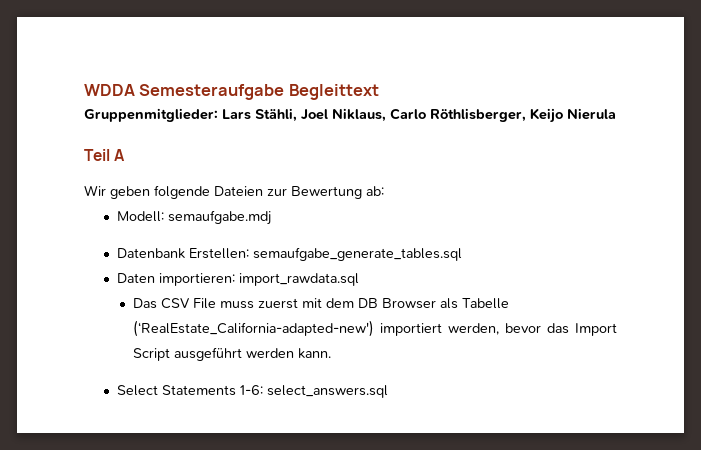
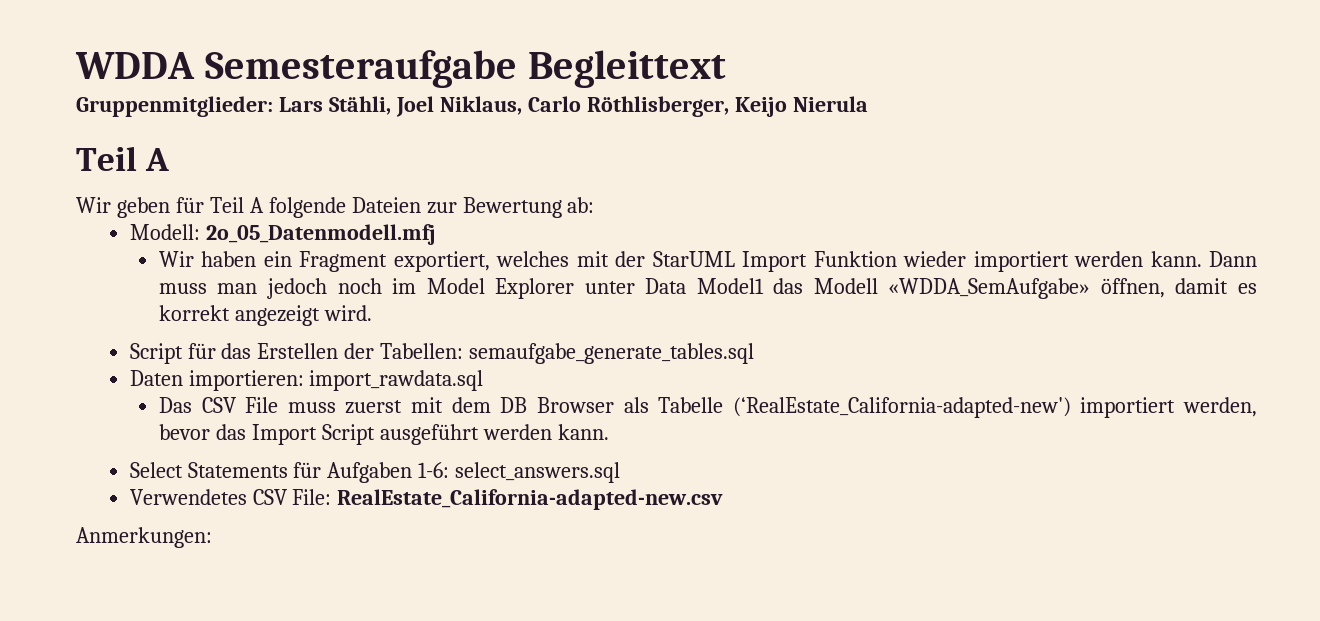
(150, 192) none -> [175,197,264,213] für Teil A
[167,210,271,225] [116,248,249,259] semaufgabe.mdj // Datenbank Erstellen: -> [205,224,436,245] [158,251,1257,272] [158,278,1257,299] [158,305,372,326] [129,343,464,364] 2o_05_Datenmodell.mfj // Wir haben ein Fragment exportiert, welches mit der StarUML Import Funktion wieder importiert werden kann. Dann muss man jedoch noch im Model Explorer unter Data Model1 das Modell «WDDA_SemAufgabe» öffnen, damit es korrekt angezeigt wird. // Script für das Erstellen der Tabellen:
(236, 390) none -> [293,462,413,483] für Aufgaben
(388, 391) none -> [129,489,724,510] [76,527,212,548] // Verwendetes CSV File: RealEstate_California-adapted-new.csv // Anmerkungen:

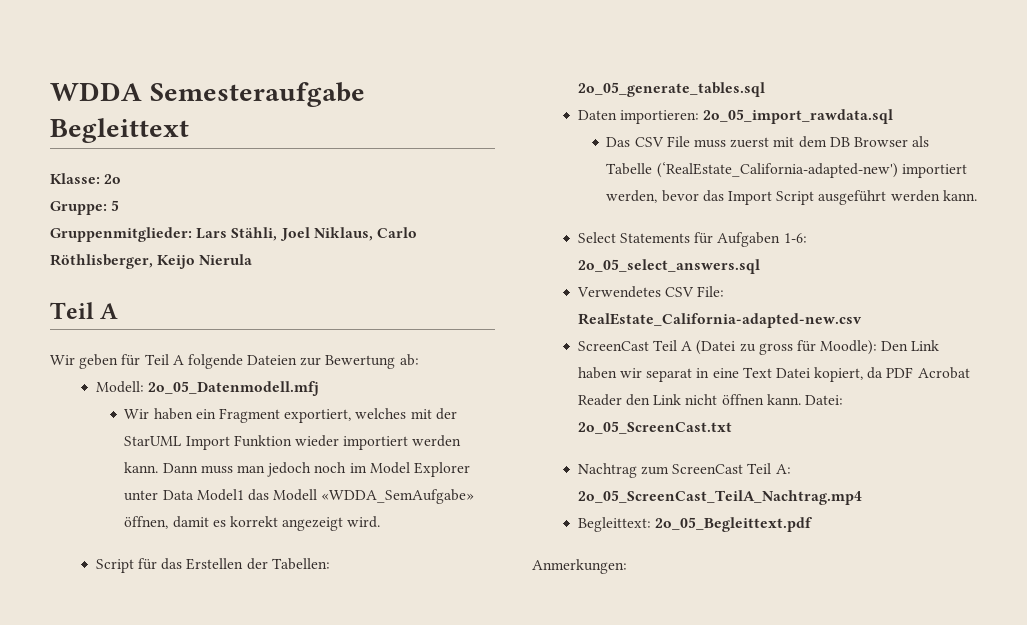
(726, 69) none -> [50,173,122,184] [50,200,120,215] // Klasse: 2o // Gruppe: 5
[469,343,755,364] semaufgabe_generate_tables.sql -> [577,82,765,97] 2o_05_generate_tables.sql
[309,370,484,391] import_rawdata.sql -> [703,109,894,124] 2o_05_import_rawdata.sql
[455,462,621,483] select_answers.sql -> [577,259,760,274] 2o_05_select_answers.sql
(724, 499) none -> [577,340,940,355] [577,367,970,382] [577,394,843,406] [577,421,732,434] [577,463,791,478] [577,490,862,505] [577,517,812,532] // ScreenCast Teil A (Datei zu gross für Moodle): Den Link haben wir separat in eine Text Datei kopiert, da PDF Acrobat Reader den Link nicht öffnen kann. Datei: 2o_05_ScreenCast.txt // Nachtrag zum ScreenCast Teil A: 2o_05_ScreenCast_TeilA_Nachtrag.mp4 // Begleittext: 2o_05_Begleittext.pdf

